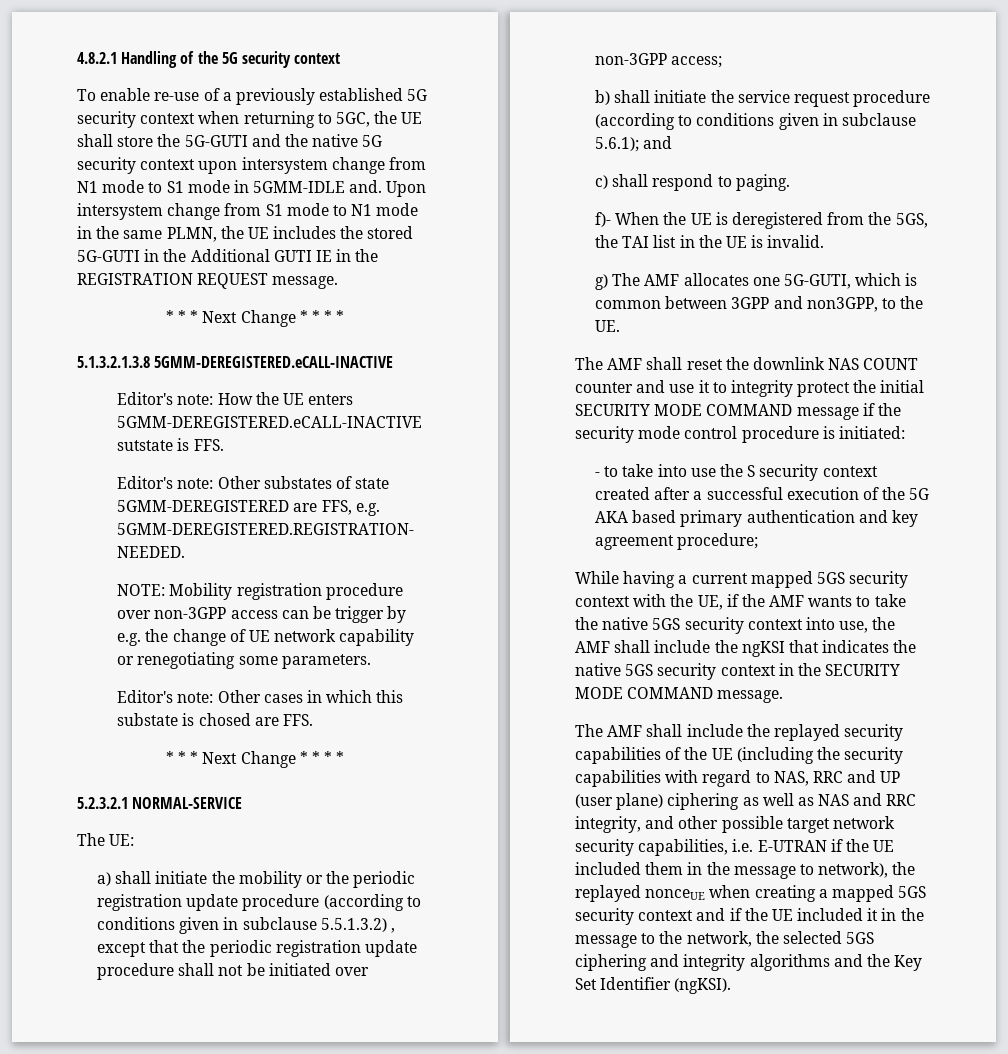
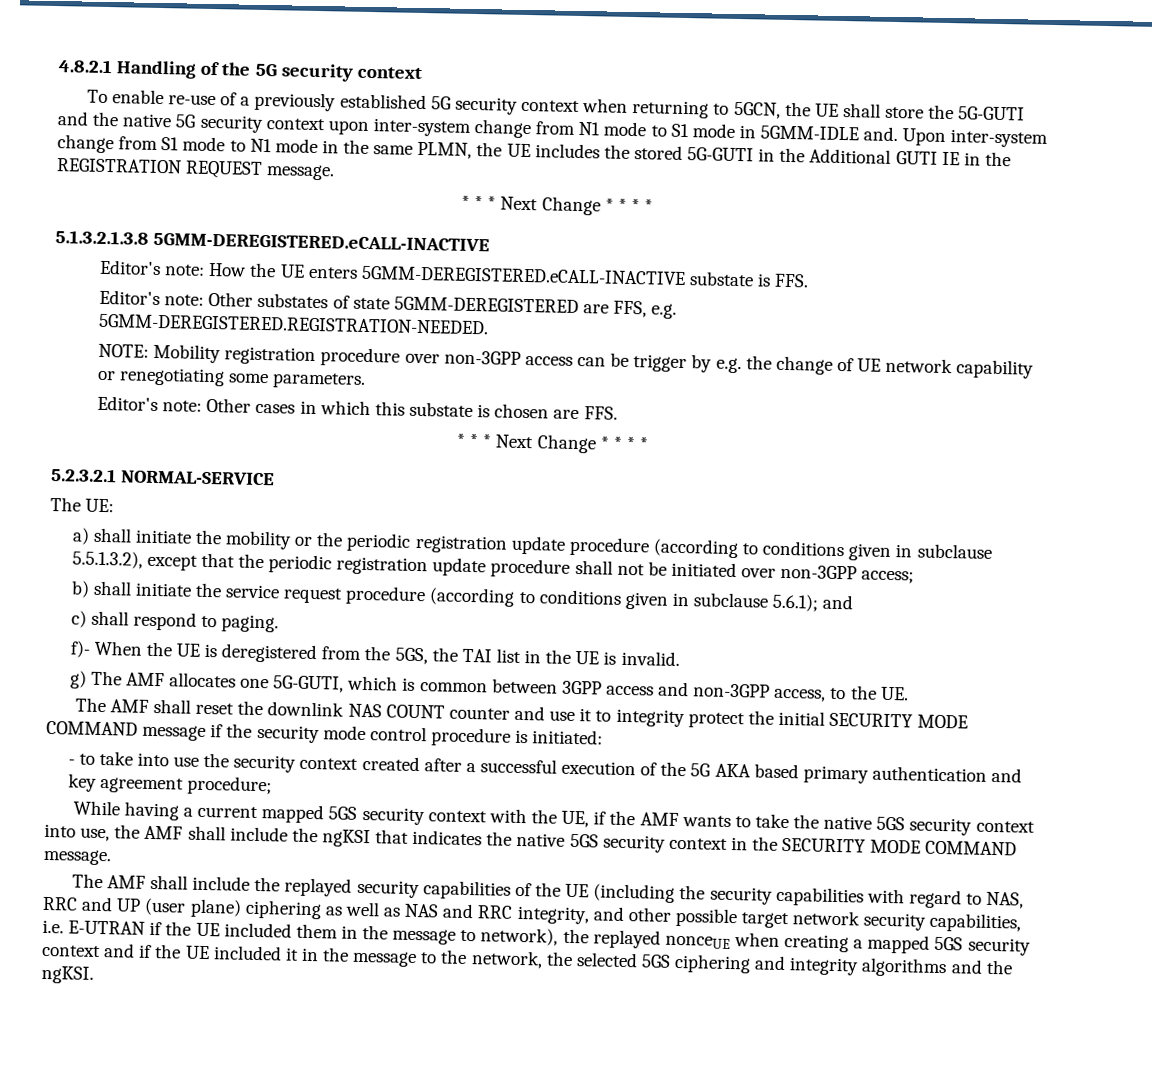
[335,112,370,127] 5GC, -> [733,101,781,119] 5GCN,
[241,157,328,174] intersystem -> [372,118,471,137] inter-system
[77,203,163,220] intersystem -> [950,129,1049,148] inter-system
[117,440,174,451] sutstate -> [688,271,754,287] substate
[198,713,251,726] chosed -> [494,403,550,419] chosen
[320,918,396,933] 5.5.1.3.2) , -> [71,550,143,569] 5.5.1.3.2),
[773,296,878,312] and non3GPP, -> [605,681,827,702] access and non-3GPP access,
[747,465,756,477] S -> (230, 760) none
[894,955,923,971] [575,977,732,994] Key Set Identifier (ngKSI). -> [41,965,94,984] ngKSI.

